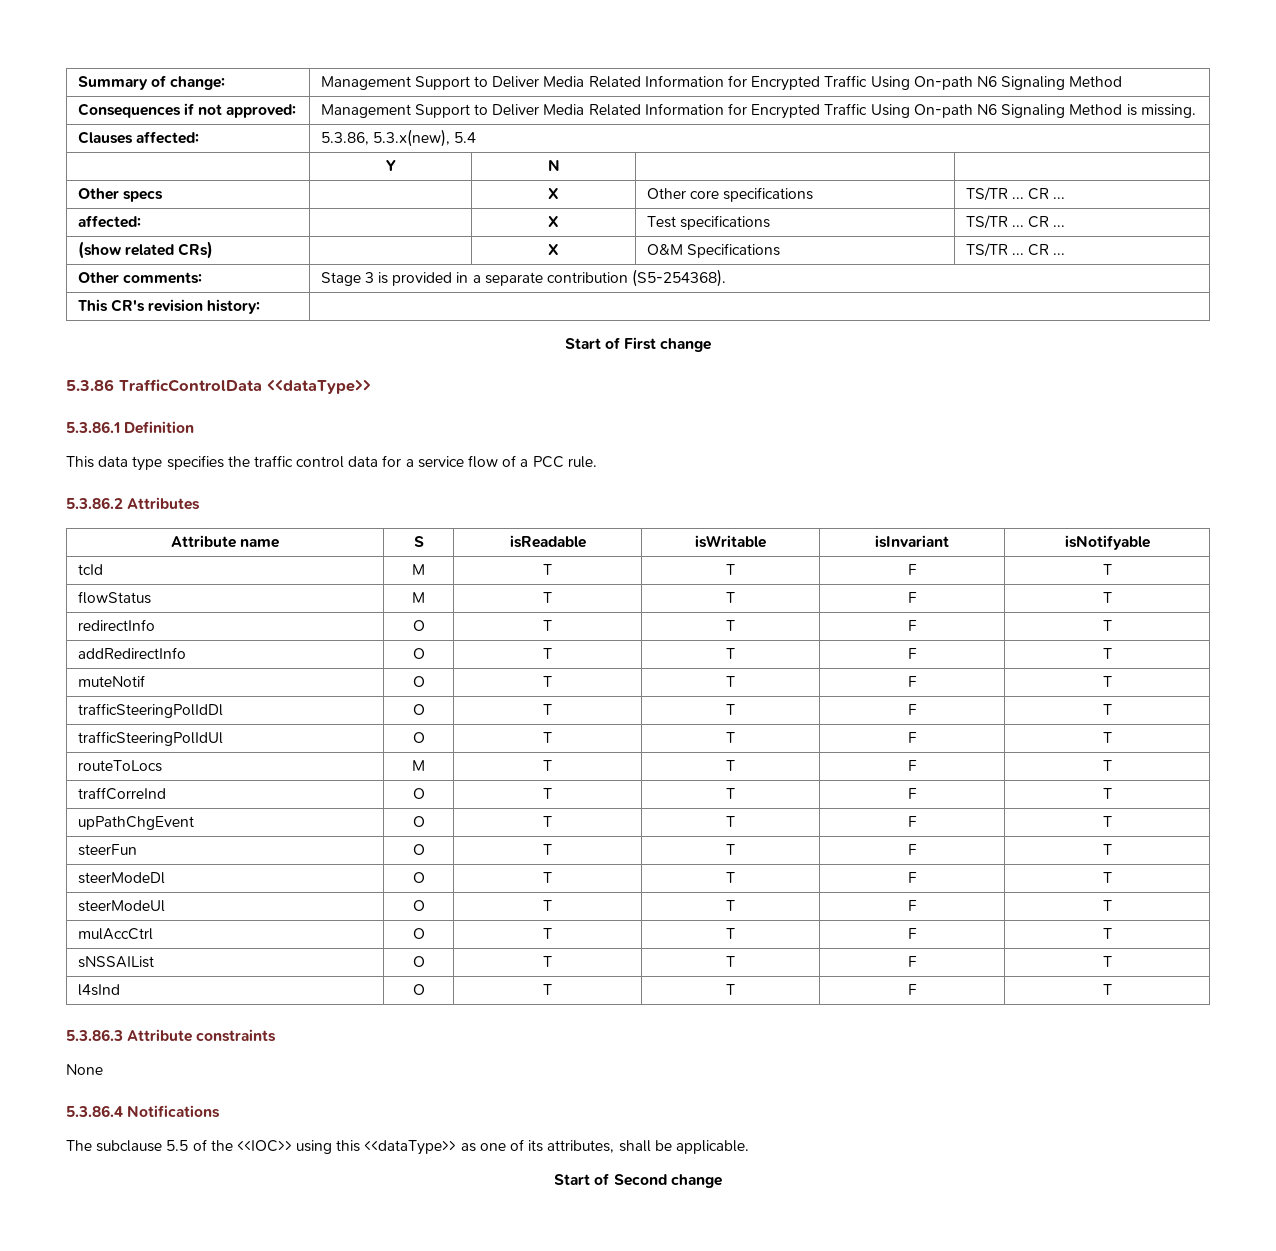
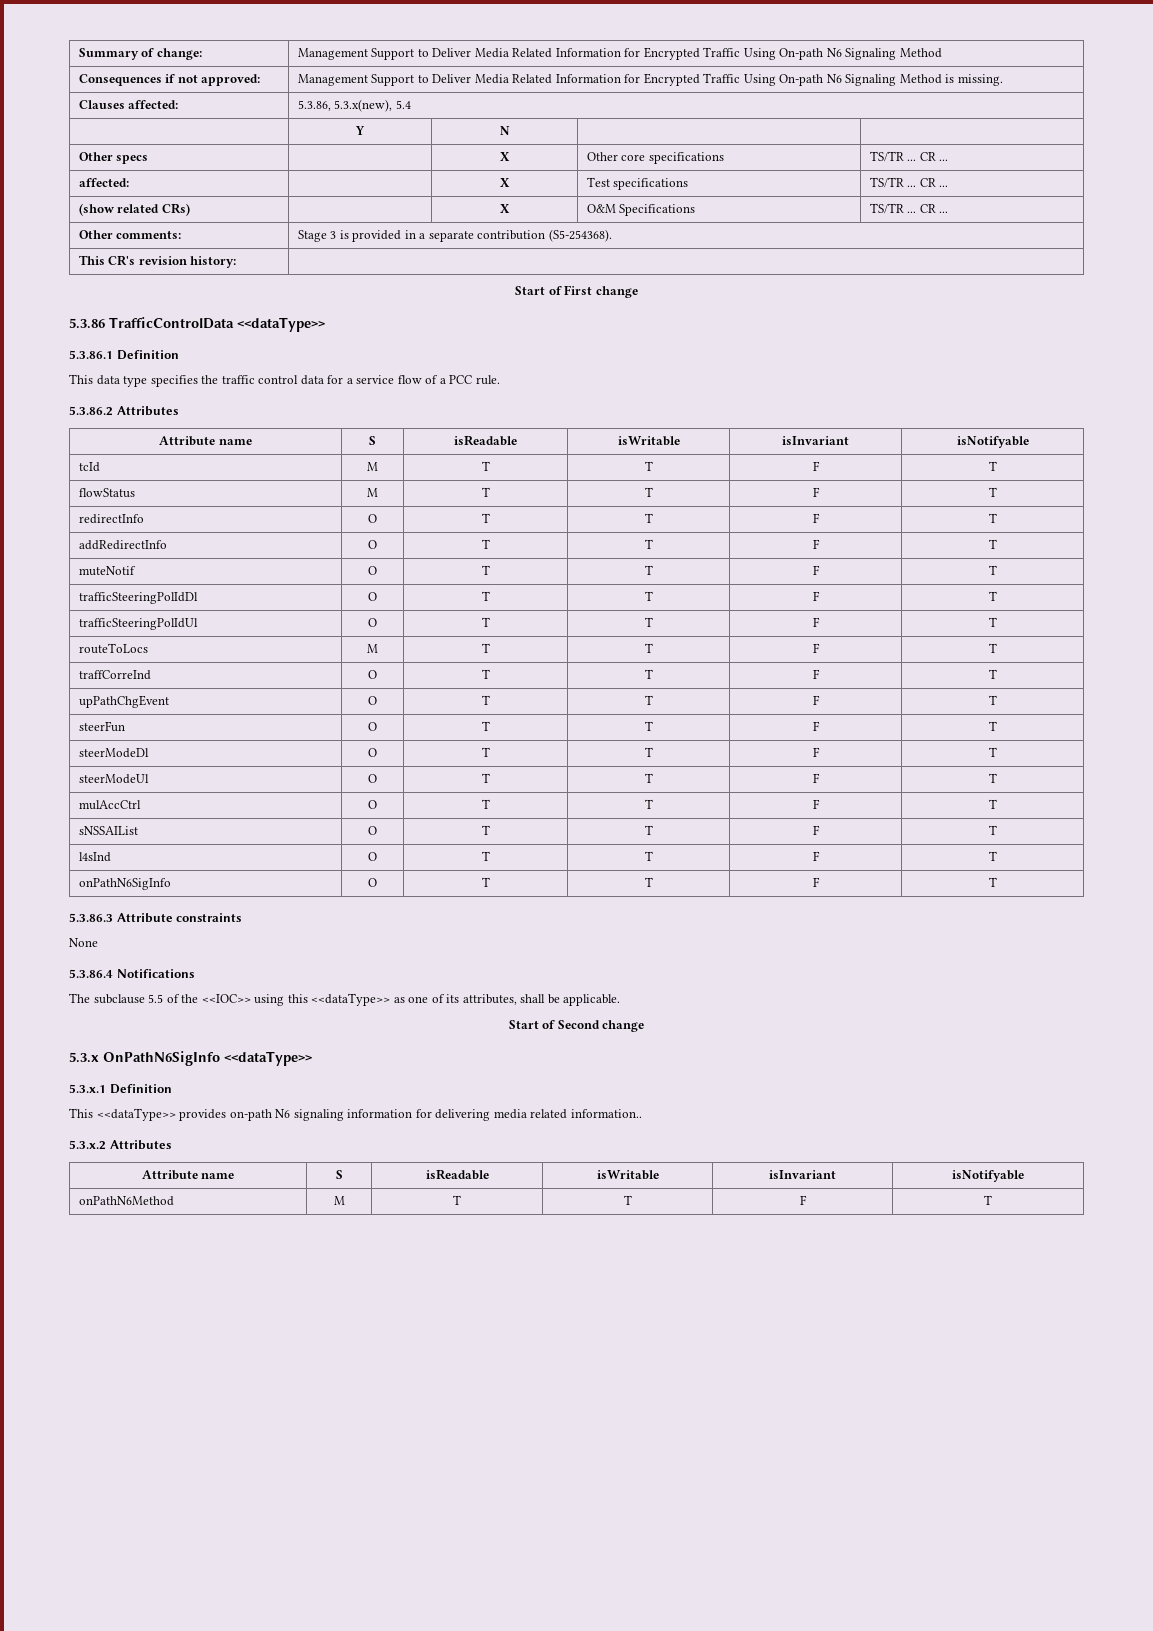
(1112, 989) none -> [78,878,171,890] [368,878,377,887] [481,877,490,887] [644,877,653,887] [812,877,820,887] [988,877,997,887] // onPathN6SigInfo | O | T | T | F | T
(722, 1181) none -> [69,1051,312,1066] [69,1084,172,1094] [69,1108,642,1121] [69,1140,171,1150] [141,1170,235,1180] [335,1170,343,1179] [425,1169,489,1180] [596,1170,659,1180] [769,1170,836,1179] [952,1170,1024,1182] [78,1196,174,1206] [333,1196,345,1205] [453,1195,461,1205] [623,1195,632,1205] [799,1195,807,1205] [984,1195,992,1205] // 5.3.x OnPathN6SigInfo <<dataType>> // 5.3.x.1 Definition // This <<dataType>> provides on-path N6 signaling information for delivering media related information.. // 5.3.x.2 Attributes // Attribute name | S | isReadable | isWritable | isInvariant | isNotifyable // onPathN6Method | M | T | T | F | T

